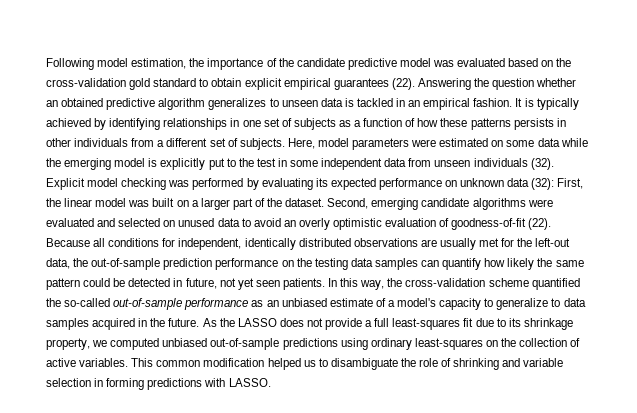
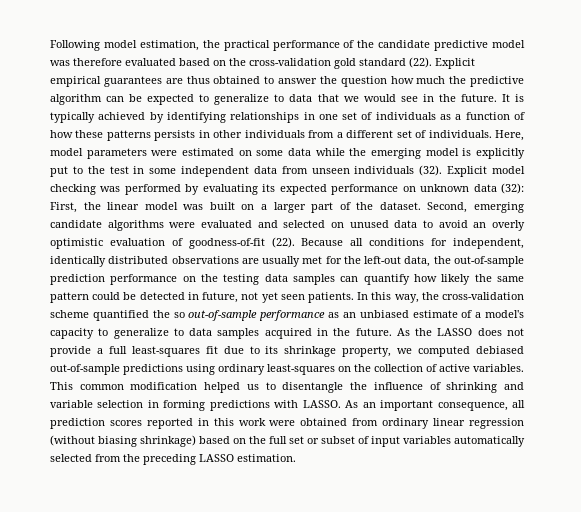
[207,58,264,70] importance -> [223,40,340,51] practical performance
(455, 63) none -> [73,58,122,66] therefore
[199,78,577,90] [46,98,513,110] to obtain explicit empirical guarantees (22). Answering the question whether an obtained predictive algorithm generalizes to unseen data is tackled in an empirical fashion. -> [409,57,475,69] [50,76,524,87] [50,94,497,105] (22). Explicit empirical guarantees are thus obtained to answer the question how much the predictive algorithm can be expected to generalize to data that we would see in the future.
[293,118,336,130] subjects -> [375,112,436,120] individuals
[239,138,285,150] subjects. -> [428,130,492,138] individuals.
[64,298,111,307] so-called -> [173,312,185,318] so
[162,338,208,347] unbiased -> [476,346,524,354] debiased
[330,358,439,370] disambiguate the role -> [282,382,423,393] disentangle the influence
(271, 382) none -> [345,400,525,411] [50,418,525,429] [50,435,525,447] [50,454,296,465] As an important consequence, all prediction scores reported in this work were obtained from ordinary linear regression (without biasing shrinkage) based on the full set or subset of input variables automatically selected from the preceding LASSO estimation.

